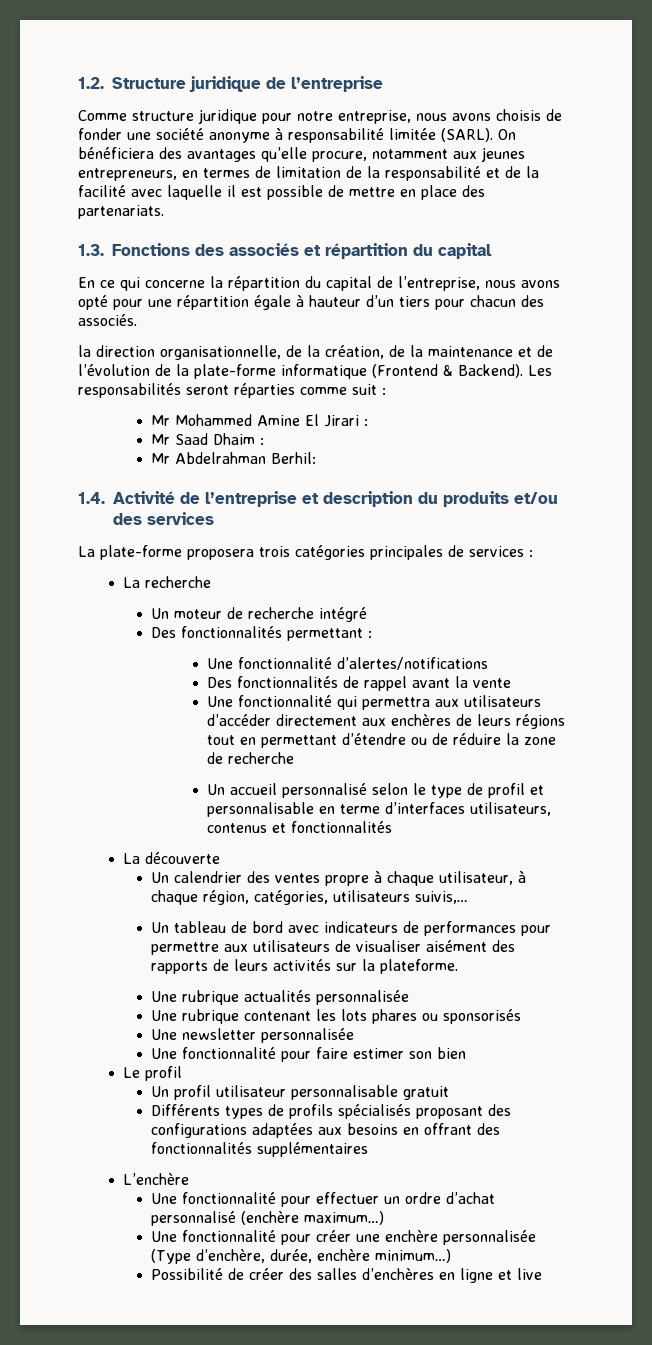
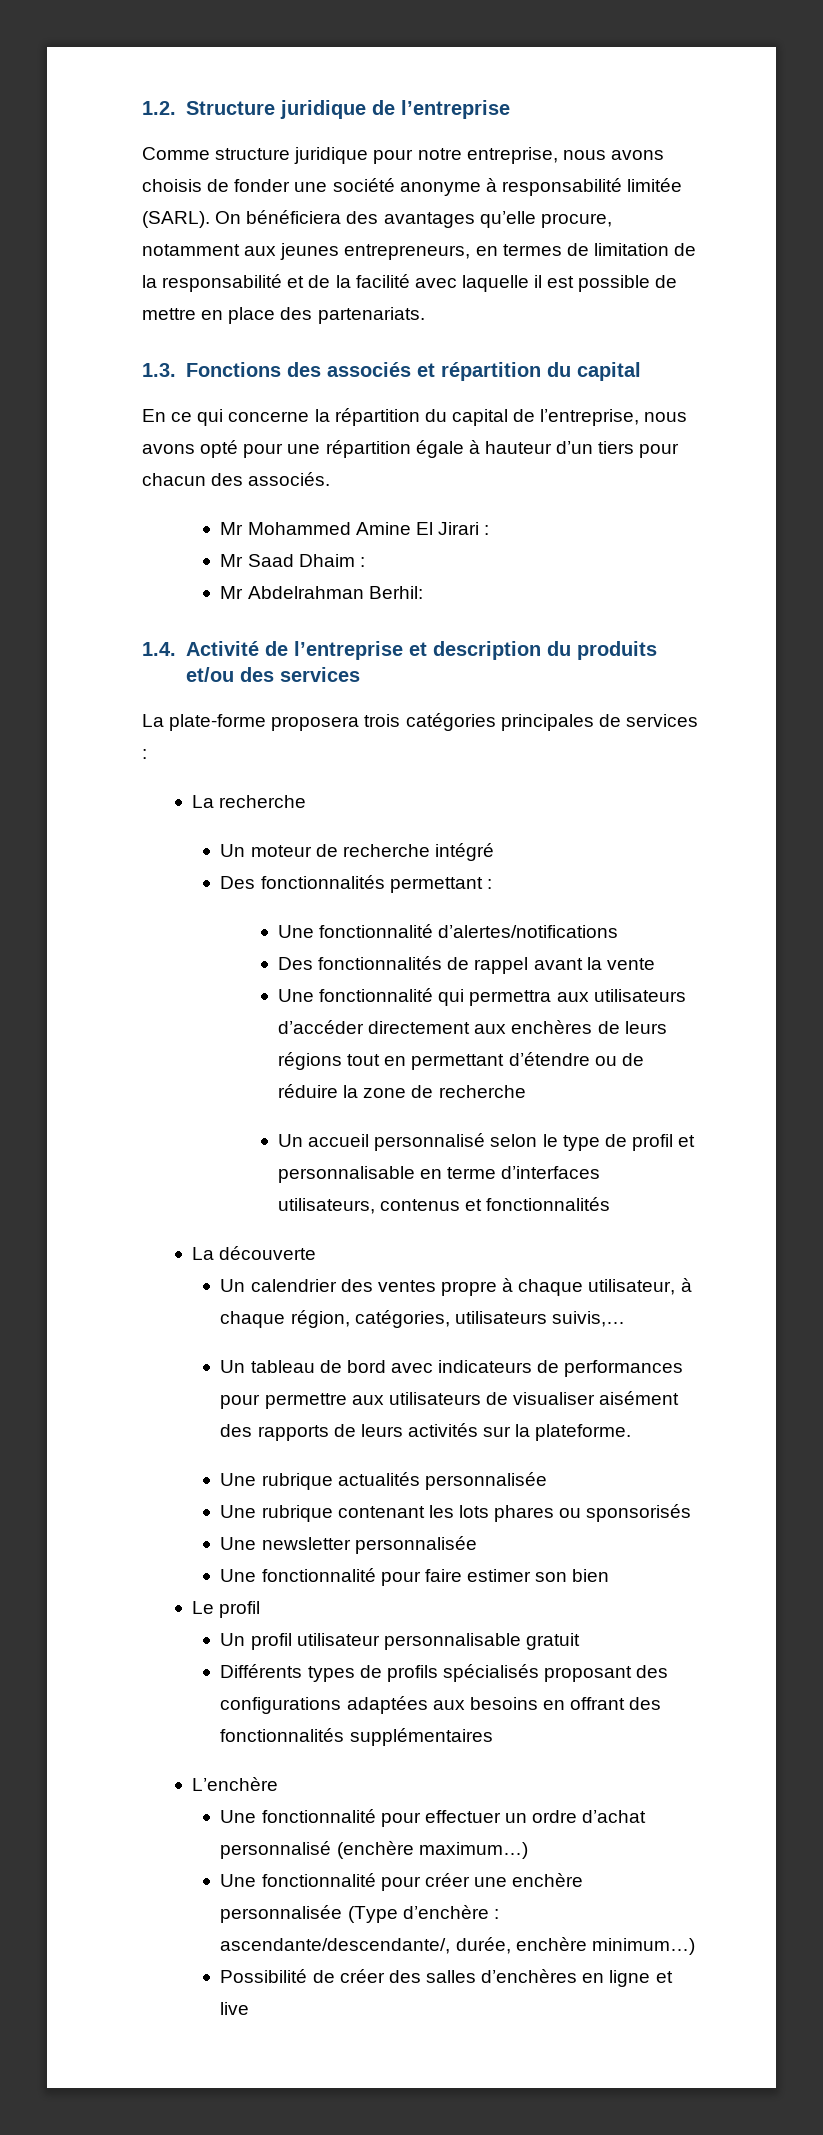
[78,345,553,360] [78,364,552,379] [78,383,386,398] // la direction organisationnelle, de la création, de la maintenance et de l’évolution de la plate-forme informatique (Frontend & Backend). Les responsabilités seront réparties comme suit : -> (331, 479) none
[196,1249,266,1263] d’enchère, -> [402,1905,499,1919] [220,1938,451,1954] d’enchère : ascendante/descendante/,

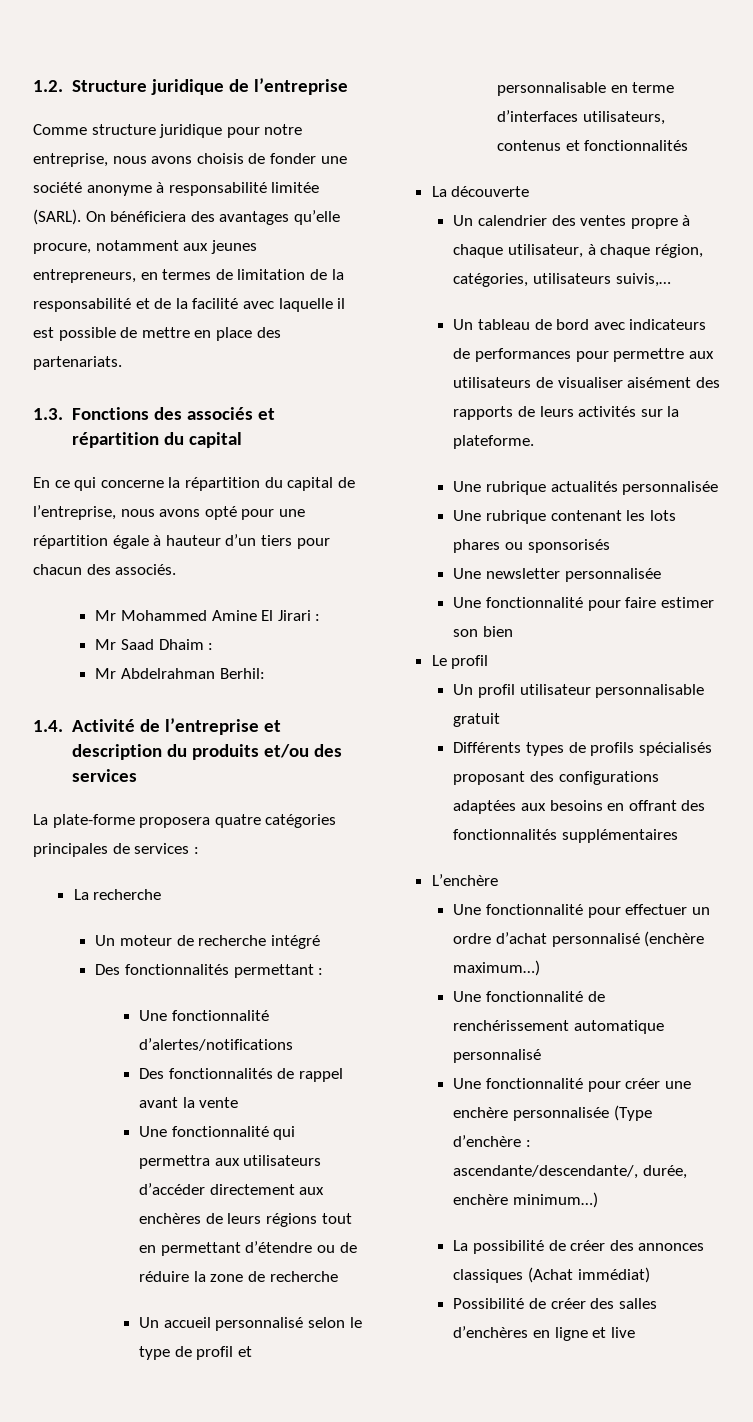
[364,714,401,727] trois -> [214,814,261,828] quatre
(528, 1850) none -> [453,991,605,1002] [453,1020,665,1034] [453,1049,542,1063] // Une fonctionnalité de renchérissement automatique personnalisé
(695, 1946) none -> [453,1240,705,1254] [453,1267,650,1283] // La possibilité de créer des annonces classiques (Achat immédiat)

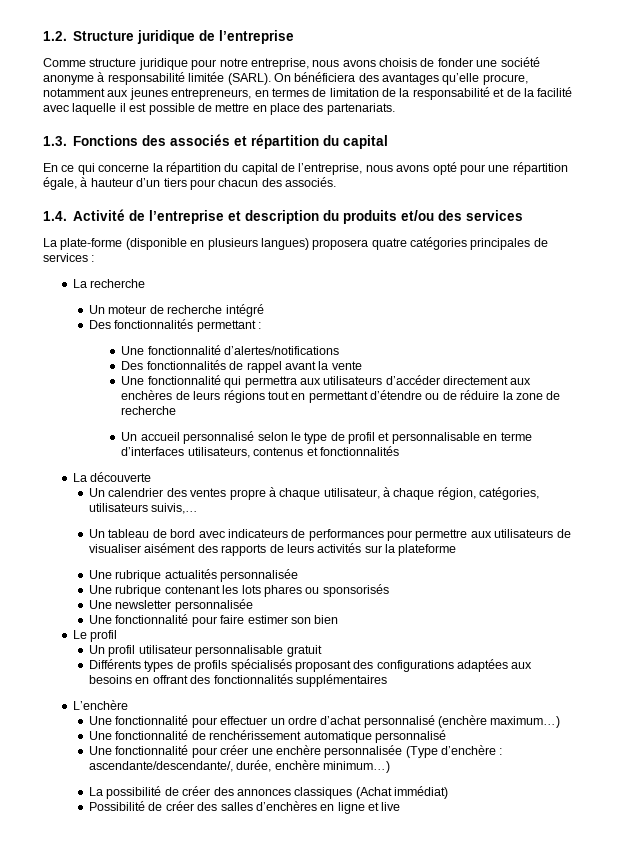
[112,535,149,549] égale -> [43,177,77,190] égale,
[95,610,321,621] [95,639,214,650] [95,668,265,679] // Mr Mohammed Amine El Jirari : // Mr Saad Dhaim : // Mr Abdelrahman Berhil: -> (336, 182) none
(135, 821) none -> [125,238,309,250] (disponible en plusieurs langues)
[453,435,535,449] plateforme. -> [398,544,457,556] plateforme

